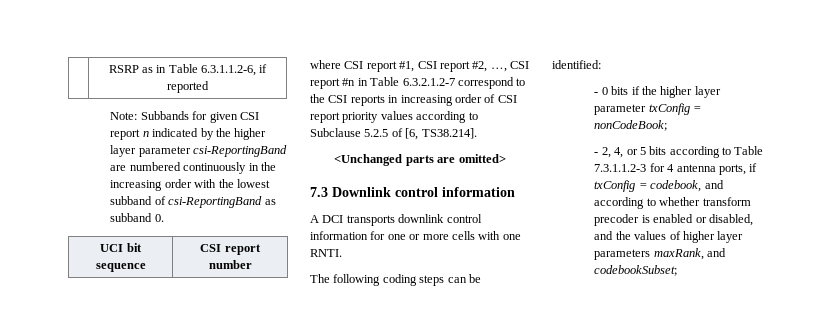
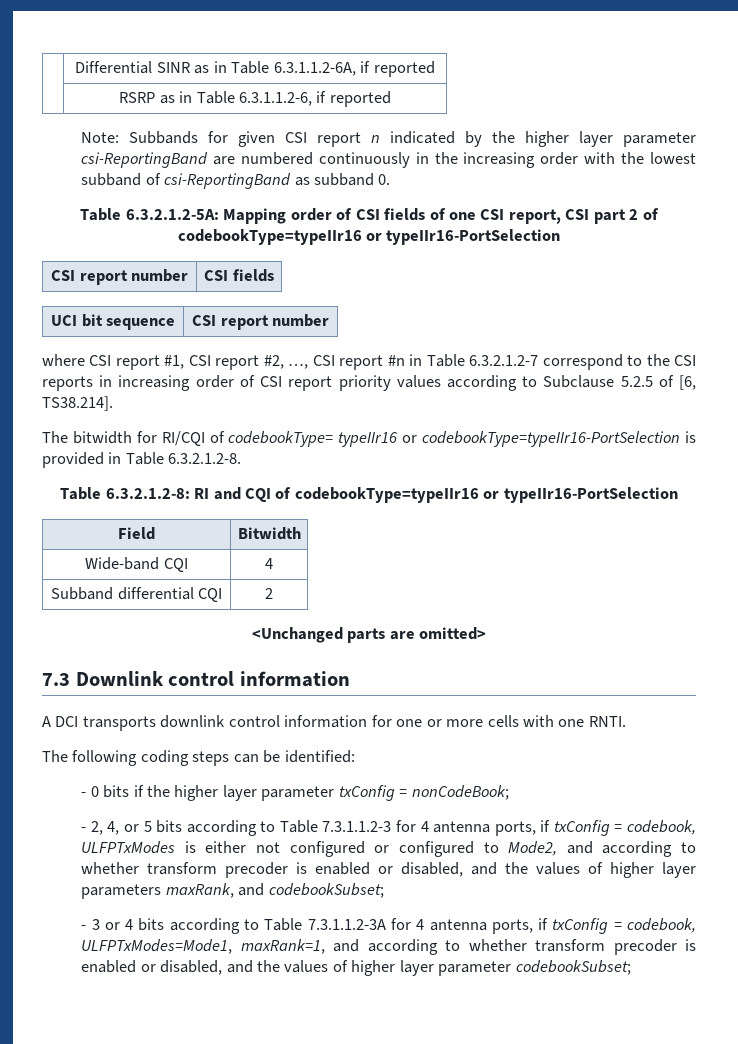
(108, 69) none -> [75,61,435,77] | Differential SINR as in Table 6.3.1.1.2-6A, if reported //
(164, 218) none -> [80,208,659,224] [177,229,561,245] [51,269,188,285] [204,269,274,282] // Table 6.3.2.1.2-5A: Mapping order of CSI fields of one CSI report, CSI part 2 of codebookType=typeIIr16 or typeIIr16-PortSelection // CSI report number | CSI fields
(477, 133) none -> [42,431,697,447] [42,452,242,468] [60,487,678,503] [118,527,155,540] [237,527,301,540] [85,557,188,572] [265,558,273,569] [51,587,222,602] [265,588,273,599] // The bitwidth for RI/CQI of codebookType= typeIIr16 or codebookType=typeIIr16-PortSelection is provided in Table 6.3.2.1.2-8. // Table 6.3.2.1.2-8: RI and CQI of codebookType=typeIIr16 or typeIIr16-PortSelection // Field | Bitwidth // Wide-band CQI | 4 // Subband differential CQI | 2
(702, 186) none -> [81,841,558,857] ULFPTxModes is either not configured or configured to Mode2,
(678, 270) none -> [81,918,696,934] [81,939,696,955] [81,960,631,976] // - 3 or 4 bits according to Table 7.3.1.1.2-3A for 4 antenna ports, if txConfig = codebook, ULFPTxModes=Mode1, maxRank=1, and according to whether transform precoder is enabled or disabled, and the values of higher layer parameter codebookSubset;

